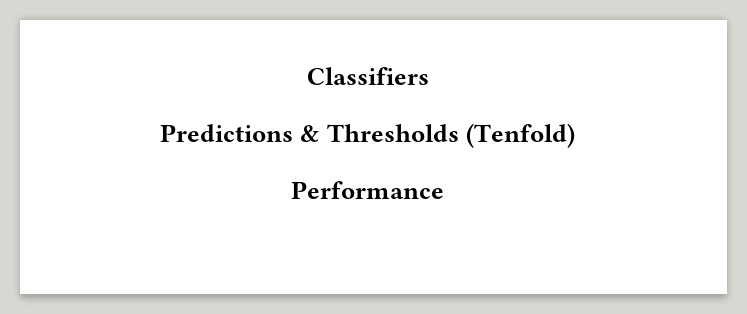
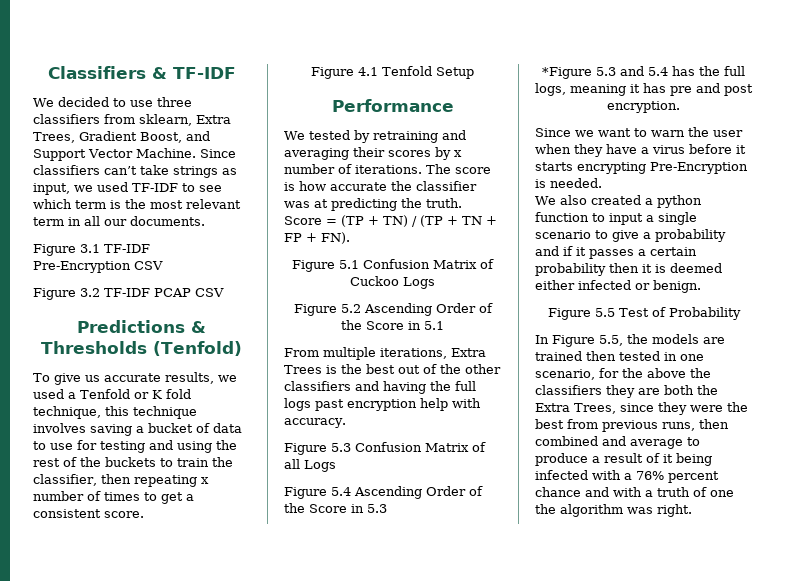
[160,123,575,148] [291,181,444,199] // Predictions & Thresholds (Tenfold) // Performance -> [151,67,236,79] [33,97,192,107] [33,114,231,126] [33,131,210,143] [33,148,236,161] [33,165,237,178] [33,182,222,195] [33,199,241,209] [33,216,205,226] [33,244,150,256] [33,261,163,273] [33,288,224,300] [77,320,206,333] [41,341,243,356] [33,372,237,385] [33,389,191,399] [33,406,197,419] [33,423,242,436] [33,440,237,453] [33,457,233,467] [33,474,209,487] [33,491,194,504] [33,509,144,518] [311,66,474,79] [331,99,454,112] [284,130,466,143] [284,147,462,160] [284,164,491,174] [284,181,477,191] [284,198,462,211] [284,215,497,227] [284,232,350,244] [292,259,494,272] [350,276,435,289] [293,303,493,316] [341,320,444,330] [284,347,486,360] [284,364,501,374] [284,381,476,394] [284,398,481,411] [284,418,346,428] [284,442,486,455] [284,459,336,472] [284,486,483,499] [284,503,387,513] [542,66,745,79] [535,83,753,96] [607,101,680,113] [535,127,743,137] [535,144,746,157] [535,162,748,174] [535,178,602,188] [535,195,702,208] [535,212,697,225] [535,229,726,242] [535,246,697,259] [535,263,722,276] [535,280,701,293] [547,307,741,320] [535,334,725,347] [535,351,704,361] [535,368,711,380] [535,385,718,398] [535,402,748,415] [535,419,729,432] [535,436,700,449] [535,453,712,466] [535,470,719,483] [535,487,734,497] [535,504,692,517] & TF-IDF // We decided to use three classifiers from sklearn, Extra Trees, Gradient Boost, and Support Vector Machine. Since classifiers can’t take strings as input, we used TF-IDF to see which term is the most relevant term in all our documents. // Figure 3.1 TF-IDF Pre-Encryption CSV // Figure 3.2 TF-IDF PCAP CSV // Predictions & Thresholds (Tenfold) // To give us accurate results, we used a Tenfold or K fold technique, this technique involves saving a bucket of data to use for testing and using the rest of the buckets to train the classifier, then repeating x number of times to get a consistent score. // Figure 4.1 Tenfold Setup // Performance // We tested by retraining and averaging their scores by x number of iterations. The score is how accurate the classifier was at predicting the truth. Score = (TP + TN) / (TP + TN + FP + FN). // Figure 5.1 Confusion Matrix of Cuckoo Logs // Figure 5.2 Ascending Order of the Score in 5.1 // From multiple iterations, Extra Trees is the best out of the other classifiers and having the full logs past encryption help with accuracy. // Figure 5.3 Confusion Matrix of all Logs // Figure 5.4 Ascending Order of the Score in 5.3 // *Figure 5.3 and 5.4 has the full logs, meaning it has pre and post encryption. // Since we want to warn the user when they have a virus before it starts encrypting Pre-Encryption is needed. // We also created a python function to input a single scenario to give a probability and if it passes a certain probability then it is deemed either infected or benign. // Figure 5.5 Test of Probability // In Figure 5.5, the models are trained then tested in one scenario, for the above the classifiers they are both the Extra Trees, since they were the best from previous runs, then combined and average to produce a result of it being infected with a 76% percent chance and with a truth of one the algorithm was right.

